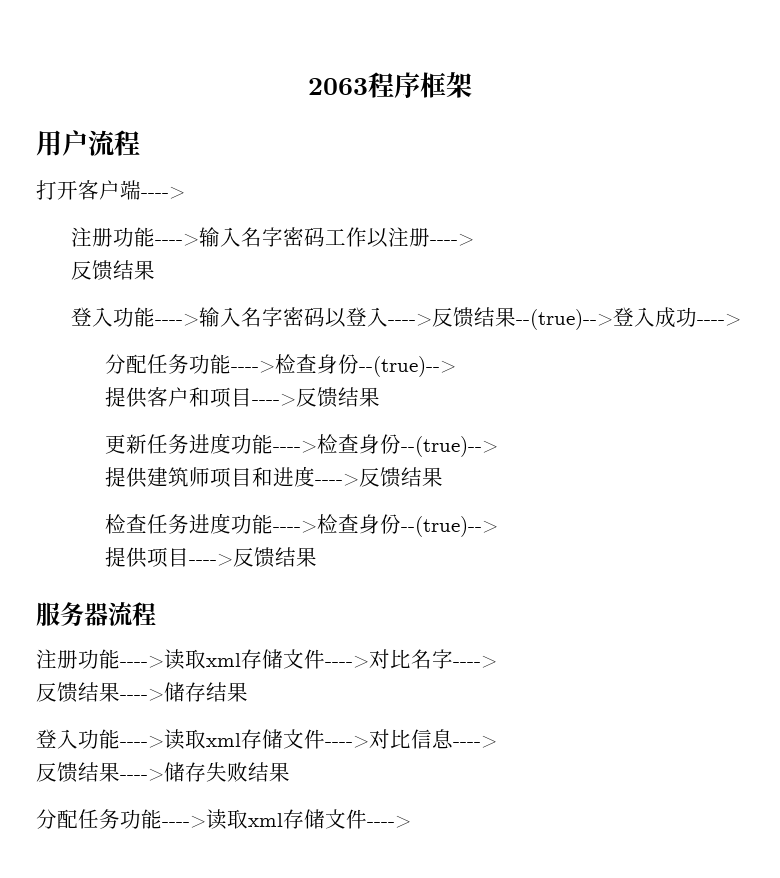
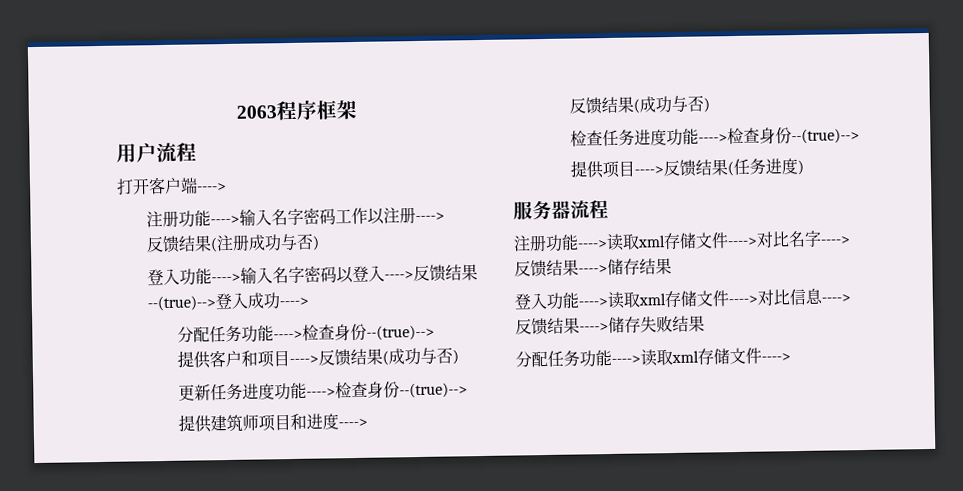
(155, 270) none -> [210,233,321,253] (注册成功与否)
(381, 397) none -> [382,347,460,366] (成功与否)
[359,467,444,488] 反馈结果 -> [569,95,711,115] // 反馈结果(成功与否)
(318, 557) none -> [727,158,805,177] (任务进度)

